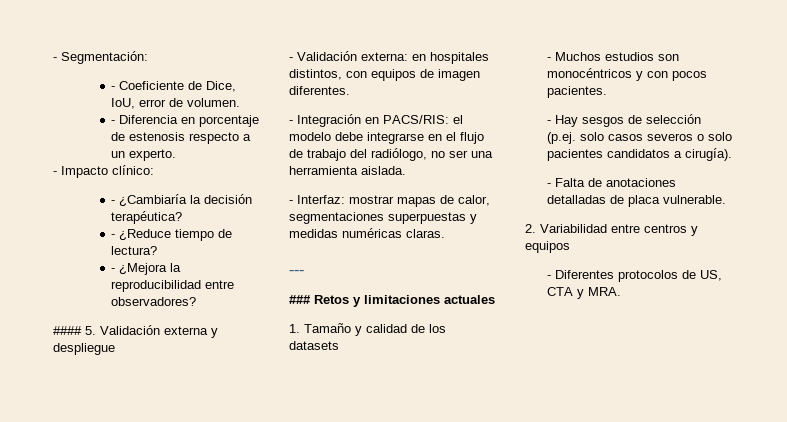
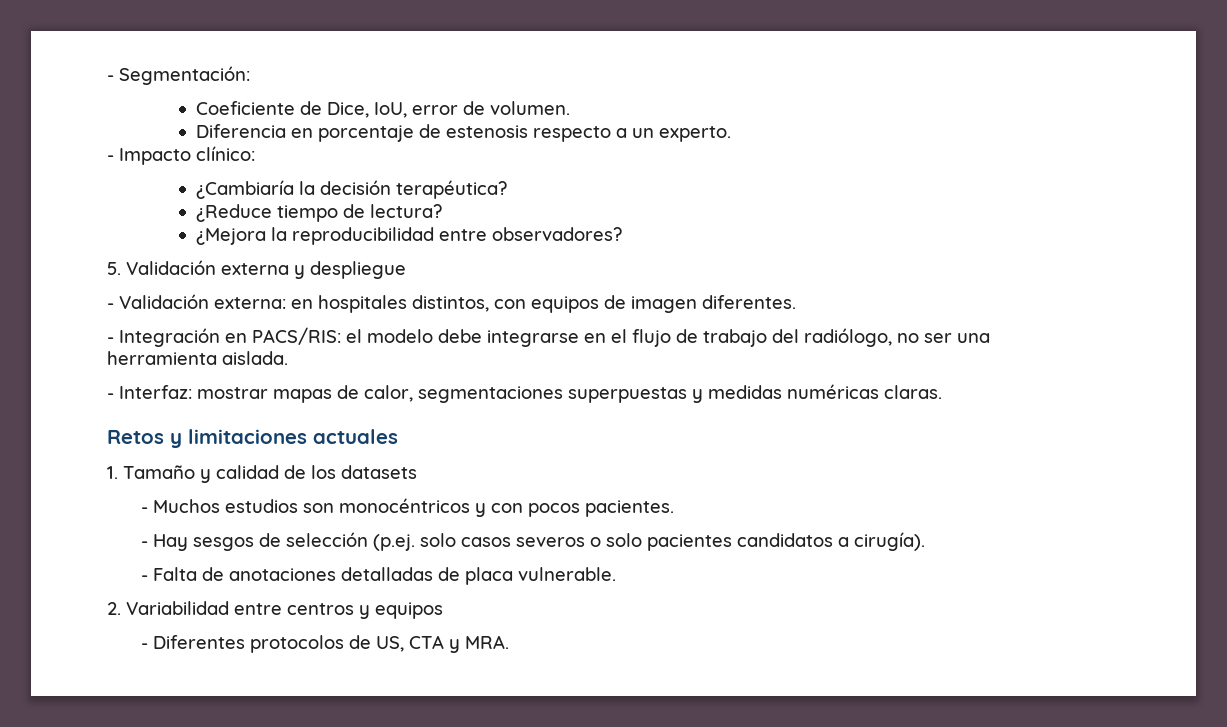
[111,86,116,90] - -> (250, 75) none
[111,120,116,124] - -> (570, 108) none
[111,200,116,204] - -> (255, 153) none
[111,234,116,238] - -> (507, 189) none
[111,268,116,272] - -> (442, 211) none
[53,326,82,335] #### -> (622, 234) none
[289,270,304,275] [289,295,311,304] --- // ### -> (942, 392) none

